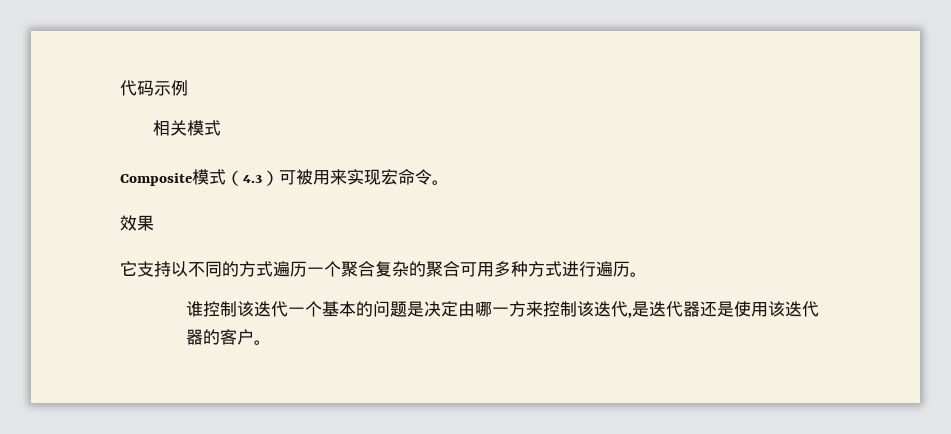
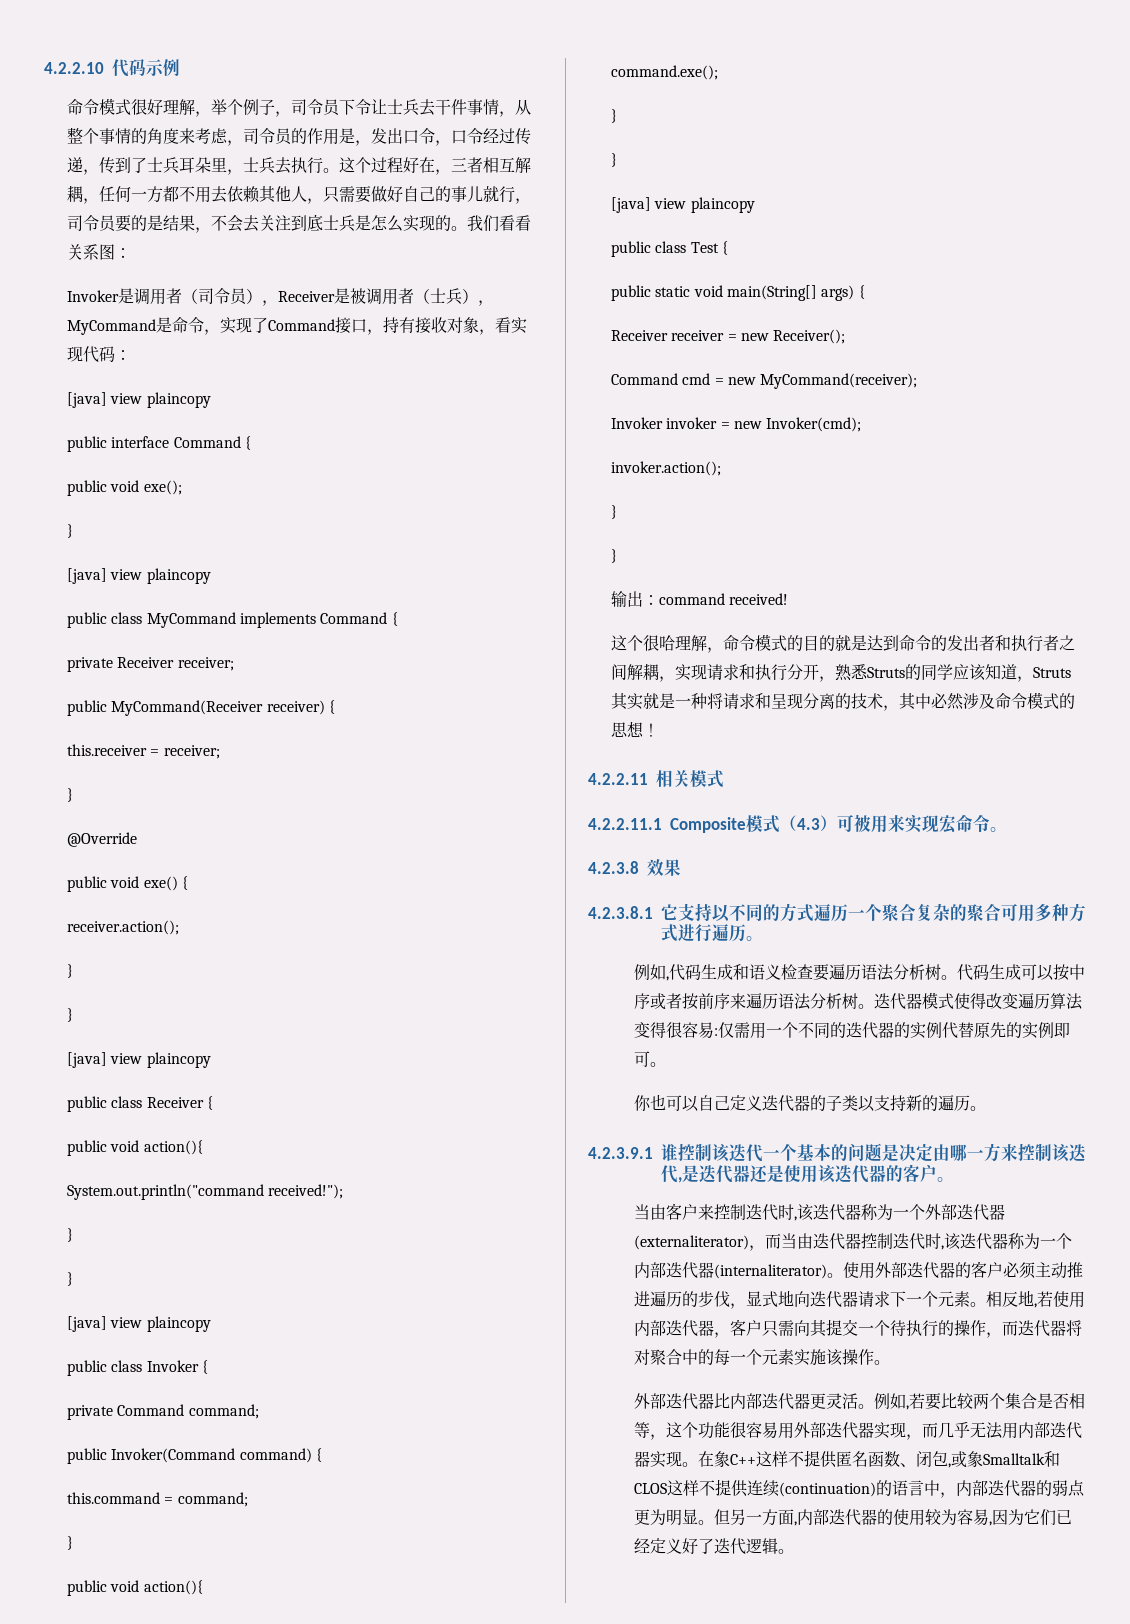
(120, 88) none -> [44,62,104,74] 4.2.2.10
(188, 88) none -> [67,98,532,117] [67,127,532,146] [67,157,532,175] [67,185,532,204] [67,214,532,233] [67,244,132,260] [67,288,495,306] [67,317,528,335] [67,346,132,363] [67,392,211,408] [67,436,252,452] [67,480,182,496] [67,524,74,538] [67,568,211,584] [67,612,398,628] [67,657,234,672] [67,700,336,716] [67,744,220,759] [67,788,74,802] [67,832,138,847] [67,876,189,892] [67,920,180,935] [67,964,74,978] [67,1008,74,1022] [67,1052,211,1068] [67,1096,214,1112] [67,1140,203,1156] [67,1184,344,1200] [67,1228,74,1242] [67,1272,74,1286] [67,1316,211,1332] [67,1360,209,1376] [67,1404,259,1420] [67,1448,323,1464] [67,1492,248,1507] [67,1536,74,1550] [67,1580,203,1596] [611,65,719,80] [611,109,618,123] [611,153,618,167] [611,197,755,213] [611,241,729,257] [611,285,865,301] [611,329,846,344] [611,373,918,389] [611,417,862,432] [611,461,722,476] [611,505,618,519] [611,549,618,563] [611,591,789,607] [611,634,1076,653] [611,663,1072,682] [611,692,1076,711] [611,721,660,738] [588,773,648,785] 命令模式很好理解，举个例子，司令员下令让士兵去干件事情，从整个事情的角度来考虑，司令员的作用是，发出口令，口令经过传递，传到了士兵耳朵里，士兵去执行。这个过程好在，三者相互解耦，任何一方都不用去依赖其他人，只需要做好自己的事儿就行，司令员要的是结果，不会去关注到底士兵是怎么实现的。我们看看关系图： // Invoker是调用者（司令员），Receiver是被调用者（士兵），MyCommand是命令，实现了Command接口，持有接收对象，看实现代码： // [java] view plaincopy // public interface Command { // public void exe(); // } // [java] view plaincopy // public class MyCommand implements Command { // private Receiver receiver; // public MyCommand(Receiver receiver) { // this.receiver = receiver; // } // @Override // public void exe() { // receiver.action(); // } // } // [java] view plaincopy // public class Receiver { // public void action(){ // System.out.println("command received!"); // } // } // [java] view plaincopy // public class Invoker { // private Command command; // public Invoker(Command command) { // this.command = command; // } // public void action(){ // command.exe(); // } // } // [java] view plaincopy // public class Test { // public static void main(String[] args) { // Receiver receiver = new Receiver(); // Command cmd = new MyCommand(receiver); // Invoker invoker = new Invoker(cmd); // invoker.action(); // } // } // 输出：command received! // 这个很哈理解，命令模式的目的就是达到命令的发出者和执行者之间解耦，实现请求和执行分开，熟悉Struts的同学应该知道，Struts其实就是一种将请求和呈现分离的技术，其中必然涉及命令模式的思想！ // 4.2.2.11
(221, 128) none -> [588,818,662,830] 4.2.2.11.1
(449, 182) none -> [588,861,639,874] 4.2.3.8
(154, 223) none -> [588,906,653,919] 4.2.3.8.1
(647, 274) none -> [634,964,1086,981] [634,992,1084,1010] [634,1022,1071,1039] [634,1051,667,1067] [634,1094,987,1112] [588,1147,653,1159] 例如,代码生成和语义检查要遍历语法分析树。代码生成可以按中序或者按前序来遍历语法分析树。迭代器模式使得改变遍历算法变得很容易:仅需用一个不同的迭代器的实例代替原先的实例即可。 // 你也可以自己定义迭代器的子类以支持新的遍历。 // 4.2.3.9.1
(271, 342) none -> [634,1203,1006,1221] [634,1233,1073,1251] [634,1261,1084,1279] [634,1290,1086,1309] [634,1319,1083,1338] [634,1349,891,1366] [634,1393,1086,1410] [634,1422,1083,1440] [634,1450,1061,1468] [634,1479,1086,1498] [634,1509,1073,1526] [634,1538,795,1555] // 当由客户来控制迭代时,该迭代器称为一个外部迭代器(externaliterator)，而当由迭代器控制迭代时,该迭代器称为一个内部迭代器(internaliterator)。使用外部迭代器的客户必须主动推进遍历的步伐，显式地向迭代器请求下一个元素。相反地,若使用内部迭代器，客户只需向其提交一个待执行的操作，而迭代器将对聚合中的每一个元素实施该操作。 // 外部迭代器比内部迭代器更灵活。例如,若要比较两个集合是否相等，这个功能很容易用外部迭代器实现，而几乎无法用内部迭代器实现。在象C++这样不提供匿名函数、闭包,或象Smalltalk和CLOS这样不提供连续(continuation)的语言中，内部迭代器的弱点更为明显。但另一方面,内部迭代器的使用较为容易,因为它们已经定义好了迭代逻辑。

